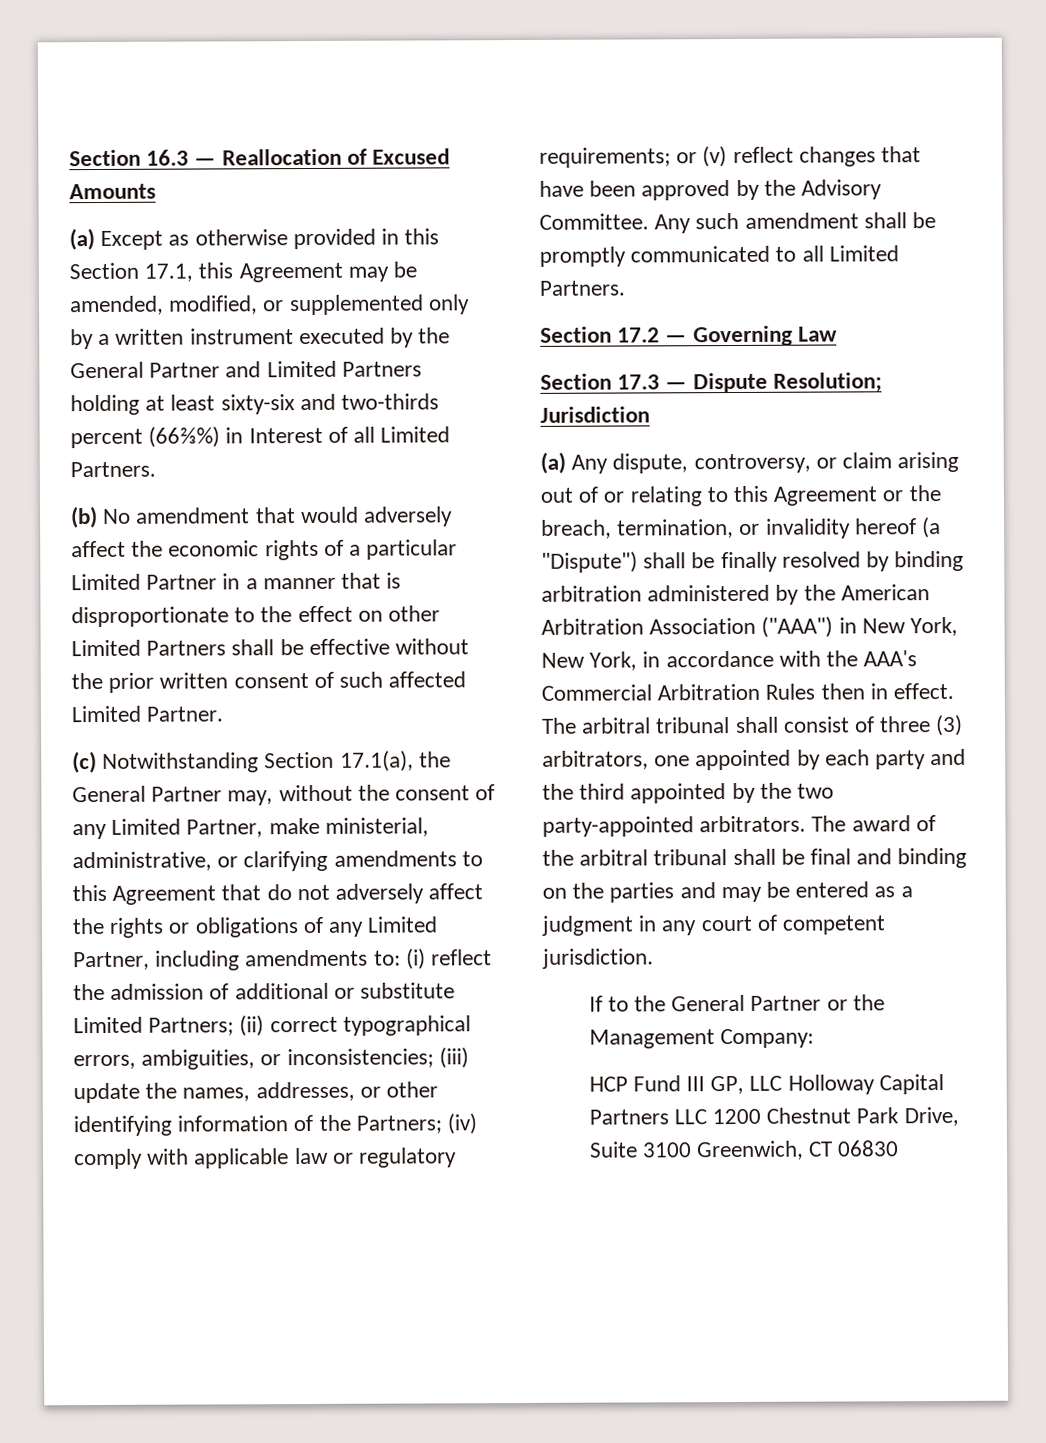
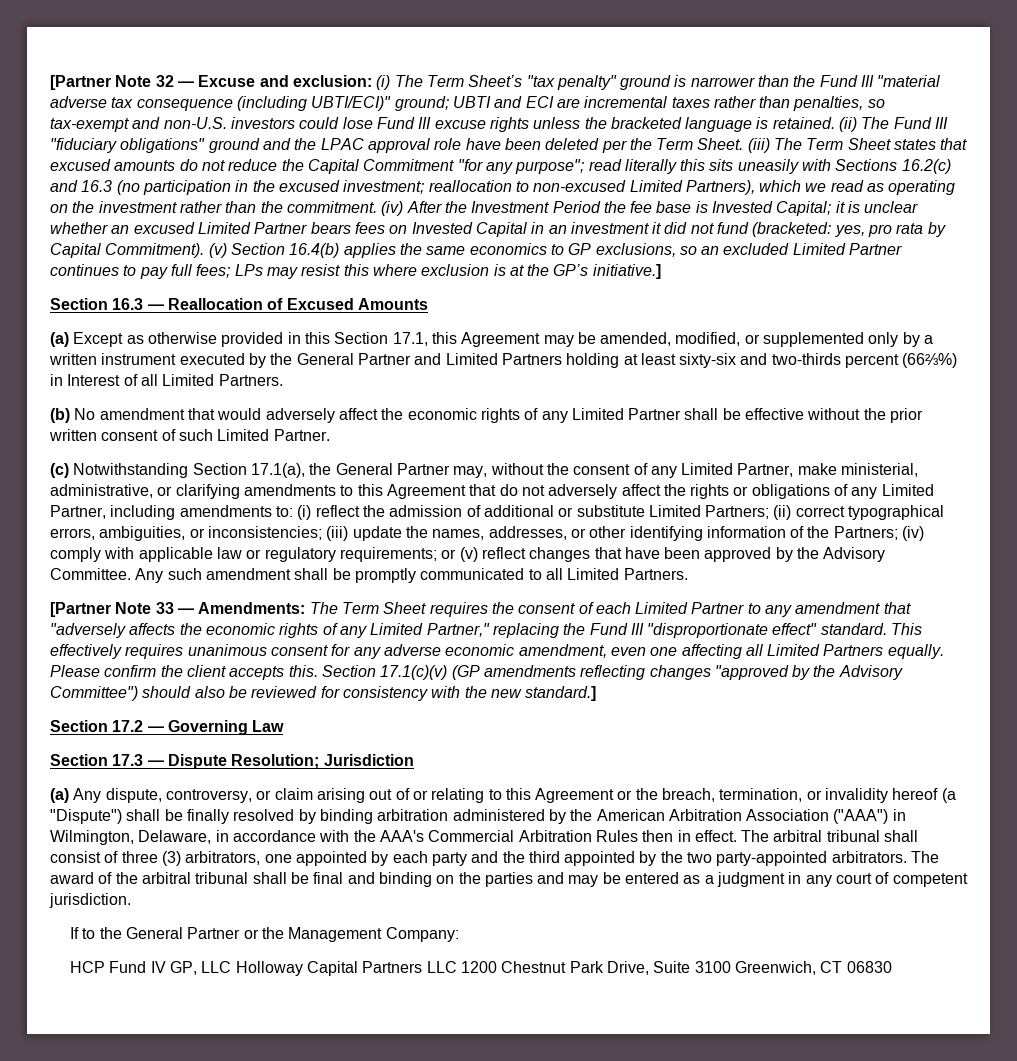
(69, 158) none -> [50,75,941,90] [50,96,885,111] [50,117,949,132] [50,138,968,153] [50,159,951,174] [50,180,956,195] [50,201,919,216] [50,222,946,237] [50,243,903,258] [50,264,661,279] [Partner Note 32 — Excuse and exclusion: (i) The Term Sheet’s "tax penalty" ground is narrower than the Fund III "material adverse tax consequence (including UBTI/ECI)" ground; UBTI and ECI are incremental taxes rather than penalties, so tax-exempt and non-U.S. investors could lose Fund III excuse rights unless the bracketed language is retained. (ii) The Fund III "fiduciary obligations" ground and the LPAC approval role have been deleted per the Term Sheet. (iii) The Term Sheet states that excused amounts do not reduce the Capital Commitment "for any purpose"; read literally this sits uneasily with Sections 16.2(c) and 16.3 (no participation in the excused investment; reallocation to non-excused Limited Partners), which we read as operating on the investment rather than the commitment. (iv) After the Investment Period the fee base is Invested Capital; it is unclear whether an excused Limited Partner bears fees on Invested Capital in an investment it did not fund (bracketed: yes, pro rata by Capital Commitment). (v) Section 16.4(b) applies the same economics to GP exclusions, so an excluded Limited Partner continues to pay full fees; LPs may resist this where exclusion is at the GP’s initiative.] //
[349,539,458,560] [71,572,402,591] [71,605,441,628] [71,639,227,657] a particular Limited Partner in a manner that is disproportionate to the effect on other Limited Partners -> [541,408,682,423] any Limited Partner
[388,671,467,688] affected -> (213, 435) none
(625, 288) none -> [50,602,911,617] [50,623,923,638] [50,644,944,659] [50,665,903,680] [50,686,597,701] // [Partner Note 33 — Amendments: The Term Sheet requires the consent of each Limited Partner to any amendment that "adversely affects the economic rights of any Limited Partner," replacing the Fund III "disproportionate effect" standard. This effectively requires unanimous consent for any adverse economic amendment, even one affecting all Limited Partners equally. Please confirm the client accepts this. Section 17.1(c)(v) (GP amendments reflecting changes "approved by the Advisory Committee") should also be reviewed for consistency with the new standard.]
[861,616,959,637] [541,651,638,671] New York, New York, -> [50,830,212,845] Wilmington, Delaware,
[686,1076,706,1092] III -> [150,961,166,973] IV

